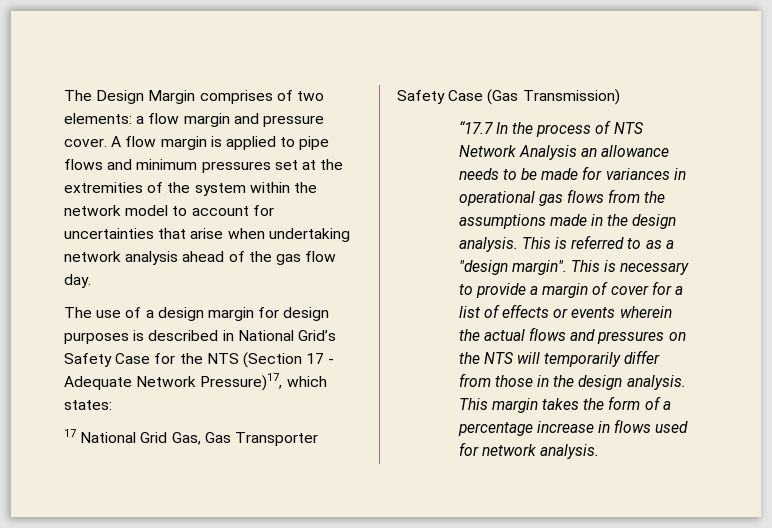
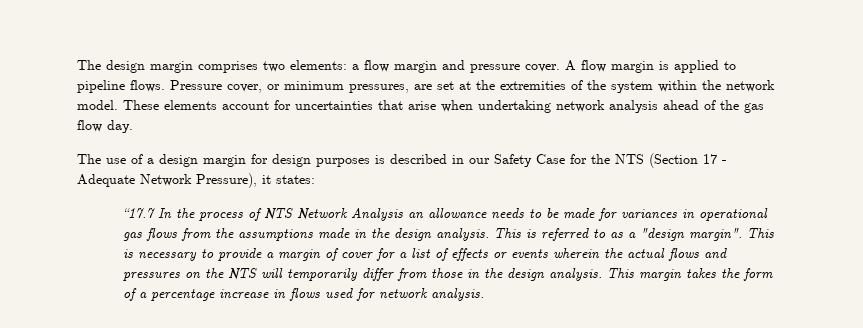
[64,90,293,104] The Design Margin comprises of -> [77,60,258,73] The design margin comprises
[299,136,330,150] [64,159,271,173] pipe flows and minimum pressures -> [77,80,432,93] pipeline flows. Pressure cover, or minimum pressures, are
[125,205,188,216] model to -> [77,100,217,110] model. These elements
[237,330,336,341] National Grid’s -> [469,158,490,164] our
[200,373,327,391] Pressure)17, which -> [196,173,271,188] Pressure), it
[64,429,318,446] [397,89,620,105] // 17 National Grid Gas, Gas Transporter Safety Case (Gas Transmission) -> (315, 179) none

